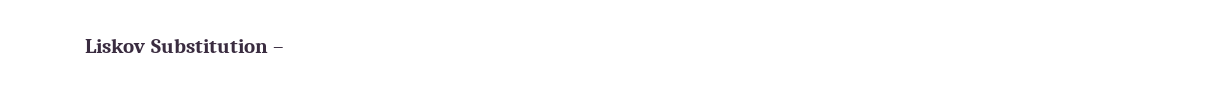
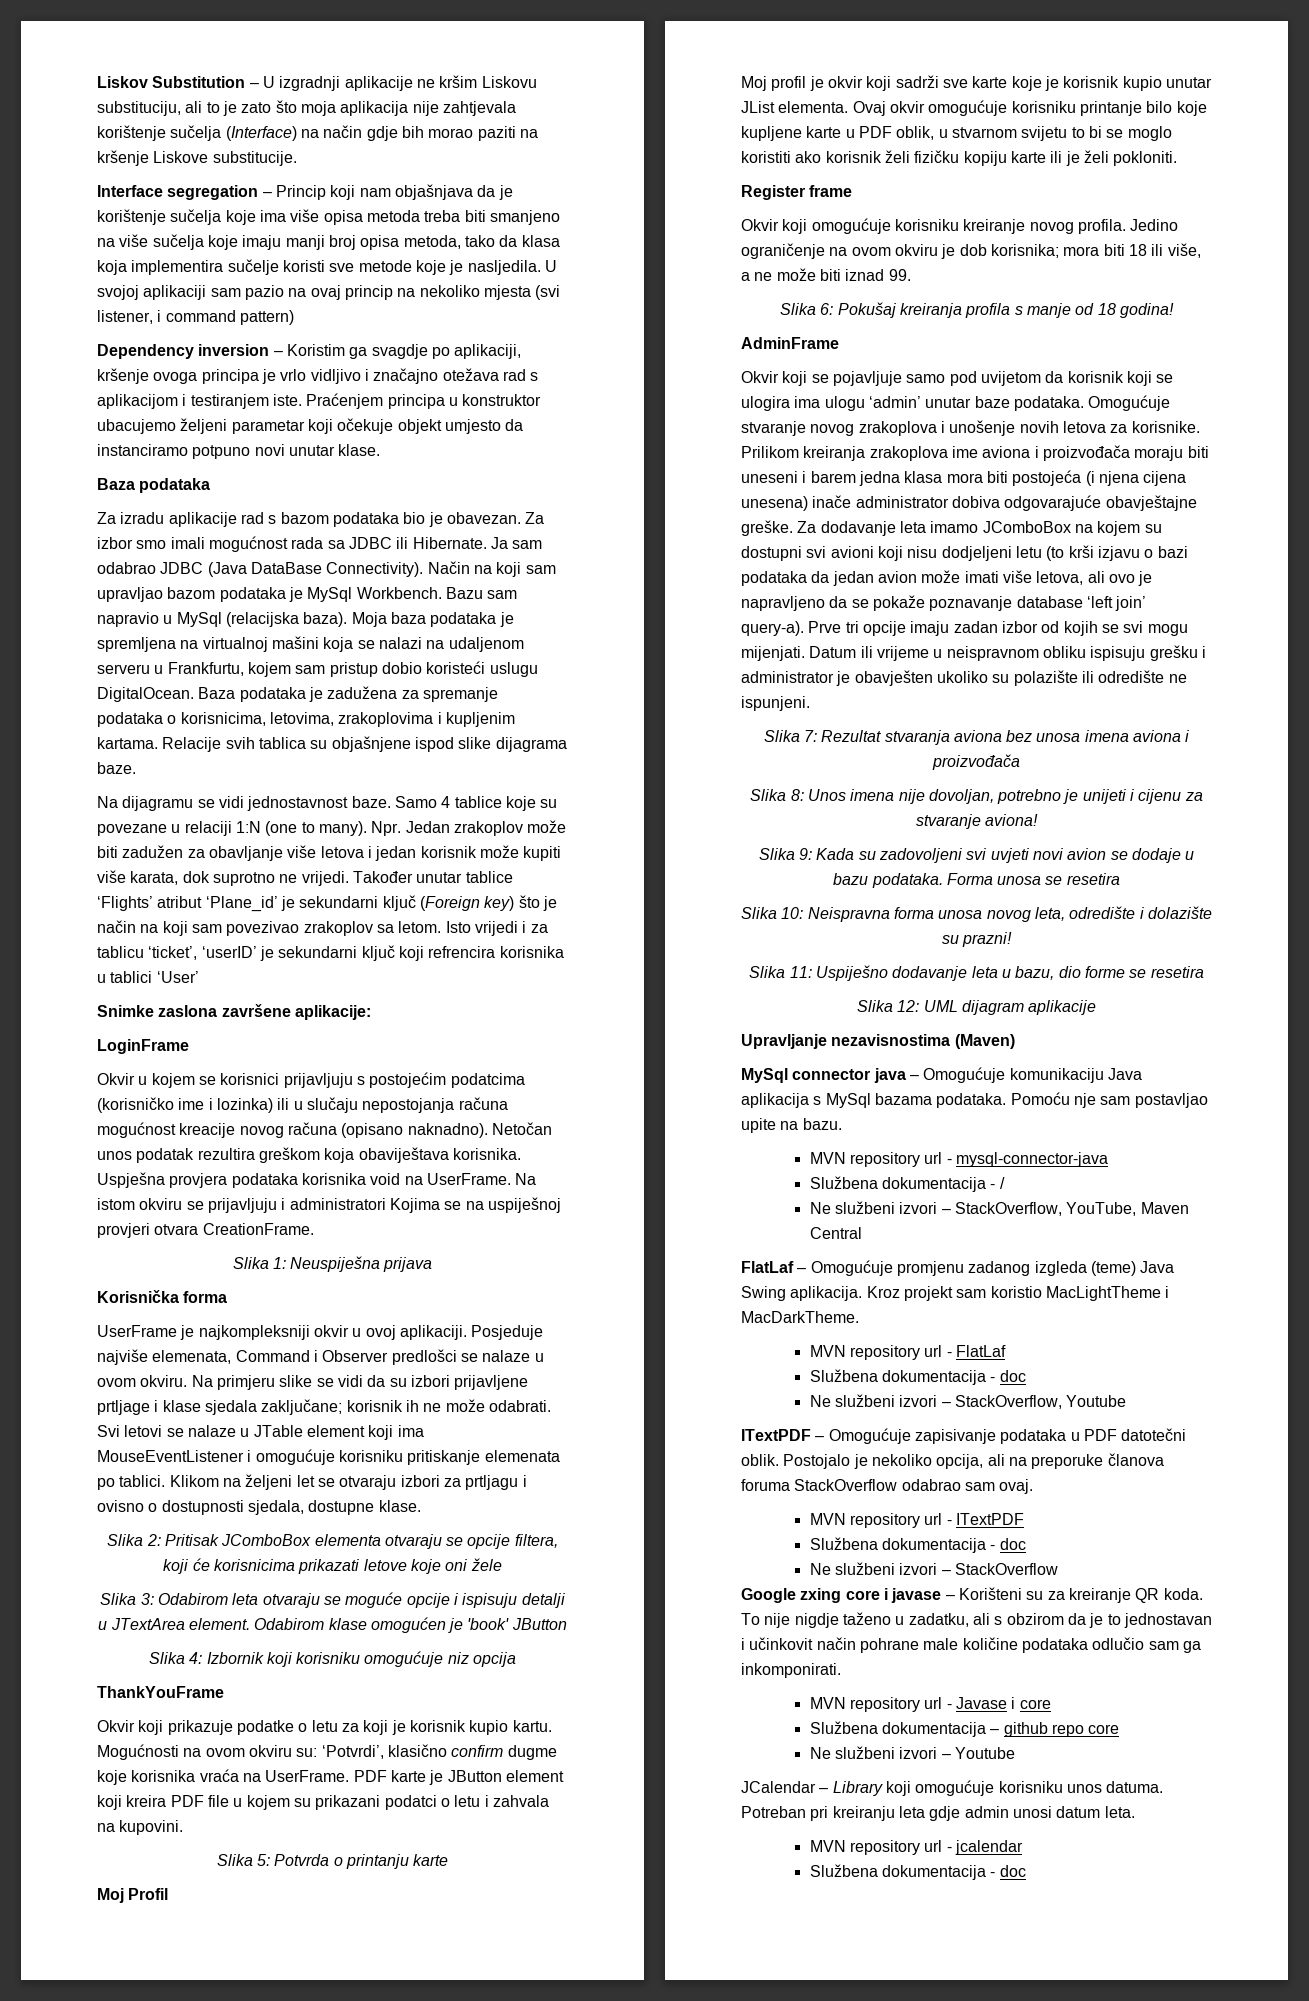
(285, 50) none -> [262,75,537,91] [97,100,516,116] [97,125,538,141] [97,150,297,166] [97,184,513,200] [97,209,560,225] [97,234,560,250] [97,259,557,275] [97,285,561,300] [97,310,294,325] [97,344,522,359] [97,368,539,384] [97,393,542,409] [97,418,524,434] [97,444,381,459] [97,478,211,493] [97,512,545,527] [97,536,543,552] [97,561,556,577] [97,587,518,602] [97,612,514,627] [97,636,524,652] [97,661,538,677] [97,686,498,702] [97,712,515,727] [97,736,567,752] [97,762,136,774] [97,796,558,811] [97,820,567,836] [97,845,562,861] [97,870,513,886] [97,895,557,912] [97,920,548,936] [97,945,564,961] [97,971,199,983] [97,1004,371,1020] [97,1039,189,1054] [97,1072,525,1088] [97,1097,508,1113] [97,1122,552,1138] [97,1147,521,1163] [97,1172,537,1188] [97,1197,561,1213] [97,1223,314,1238] [232,1256,433,1272] [97,1290,228,1303] [97,1325,544,1340] [97,1349,544,1365] [97,1375,529,1390] [97,1399,551,1415] [97,1425,424,1440] [97,1449,560,1465] [97,1474,527,1490] [97,1500,421,1515] [107,1534,558,1549] [163,1558,502,1574] [100,1592,565,1608] [98,1617,567,1633] [148,1651,517,1667] [97,1686,224,1698] [97,1720,552,1735] [97,1744,557,1760] [97,1769,564,1785] [97,1795,549,1810] [97,1820,184,1835] [216,1854,449,1869] [97,1888,169,1903] [741,75,1212,91] [741,100,1207,116] [741,126,1172,141] [741,150,1178,166] [741,185,853,200] [741,218,1179,234] [741,243,1201,259] [741,268,911,281] [780,302,1174,318] [741,337,839,349] [741,371,1174,386] [741,395,1171,411] [741,420,1200,436] [741,445,1209,461] [741,470,1187,486] [741,495,1197,511] [741,520,1162,536] [741,545,1188,561] [741,570,1153,586] [741,595,1147,611] [741,621,1188,636] [741,645,1206,661] [741,670,1187,686] [741,696,810,711] [763,730,1190,745] [932,754,1020,770] [750,789,1203,804] [915,814,1039,829] [758,848,1195,863] [833,873,1120,888] [741,906,1212,922] [941,932,1013,947] [749,965,1204,981] [856,1000,1097,1015] [741,1034,1015,1049] [741,1067,1142,1083] [741,1092,1208,1108] [741,1118,842,1133] [809,1152,1108,1167] [809,1176,1005,1192] [809,1201,1189,1216] [809,1227,862,1239] [741,1260,1175,1276] [741,1286,1170,1301] [741,1311,859,1323] [809,1345,1006,1360] [809,1369,1026,1385] [809,1394,1127,1409] [741,1428,1187,1444] [741,1453,1164,1469] [741,1479,1034,1494] [809,1513,1024,1528] [809,1537,1026,1553] [809,1562,1058,1575] [741,1587,1203,1603] [741,1612,1212,1628] [741,1637,1201,1653] [741,1663,841,1678] [809,1697,1051,1712] [809,1721,1120,1737] [809,1746,1015,1759] [741,1780,1164,1796] [741,1806,1135,1821] [809,1840,1023,1855] [809,1864,1026,1880] U izgradnji aplikacije ne kršim Liskovu substituciju, ali to je zato što moja aplikacija nije zahtjevala korištenje sučelja (Interface) na način gdje bih morao paziti na kršenje Liskove substitucije. // Interface segregation – Princip koji nam objašnjava da je korištenje sučelja koje ima više opisa metoda treba biti smanjeno na više sučelja koje imaju manji broj opisa metoda, tako da klasa koja implementira sučelje koristi sve metode koje je nasljedila. U svojoj aplikaciji sam pazio na ovaj princip na nekoliko mjesta (svi listener, i command pattern) // Dependency inversion – Koristim ga svagdje po aplikaciji, kršenje ovoga principa je vrlo vidljivo i značajno otežava rad s aplikacijom i testiranjem iste. Praćenjem principa u konstruktor ubacujemo željeni parametar koji očekuje objekt umjesto da instanciramo potpuno novi unutar klase. // Baza podataka // Za izradu aplikacije rad s bazom podataka bio je obavezan. Za izbor smo imali mogućnost rada sa JDBC ili Hibernate. Ja sam odabrao JDBC (Java DataBase Connectivity). Način na koji sam upravljao bazom podataka je MySql Workbench. Bazu sam napravio u MySql (relacijska baza). Moja baza podataka je spremljena na virtualnoj mašini koja se nalazi na udaljenom serveru u Frankfurtu, kojem sam pristup dobio koristeći uslugu DigitalOcean. Baza podataka je zadužena za spremanje podataka o korisnicima, letovima, zrakoplovima i kupljenim kartama. Relacije svih tablica su objašnjene ispod slike dijagrama baze. // Na dijagramu se vidi jednostavnost baze. Samo 4 tablice koje su povezane u relaciji 1:N (one to many). Npr. Jedan zrakoplov može biti zadužen za obavljanje više letova i jedan korisnik može kupiti više karata, dok suprotno ne vrijedi. Također unutar tablice ‘Flights’ atribut ‘Plane_id’ je sekundarni ključ (Foreign key) što je način na koji sam povezivao zrakoplov sa letom. Isto vrijedi i za tablicu ‘ticket’, ‘userID’ je sekundarni ključ koji refrencira korisnika u tablici ‘User’ // Snimke zaslona završene aplikacije: // LoginFrame // Okvir u kojem se korisnici prijavljuju s postojećim podatcima (korisničko ime i lozinka) ili u slučaju nepostojanja računa mogućnost kreacije novog računa (opisano naknadno). Netočan unos podatak rezultira greškom koja obaviještava korisnika. Uspješna provjera podataka korisnika void na UserFrame. Na istom okviru se prijavljuju i administratori Kojima se na uspiješnoj provjeri otvara CreationFrame. // Slika 1: Neuspiješna prijava // Korisnička forma // UserFrame je najkompleksniji okvir u ovoj aplikaciji. Posjeduje najviše elemenata, Command i Observer predlošci se nalaze u ovom okviru. Na primjeru slike se vidi da su izbori prijavljene prtljage i klase sjedala zaključane; korisnik ih ne može odabrati. Svi letovi se nalaze u JTable element koji ima MouseEventListener i omogućuje korisniku pritiskanje elemenata po tablici. Klikom na željeni let se otvaraju izbori za prtljagu i ovisno o dostupnosti sjedala, dostupne klase. // Slika 2: Pritisak JComboBox elementa otvaraju se opcije filtera, koji će korisnicima prikazati letove koje oni žele // Slika 3: Odabirom leta otvaraju se moguće opcije i ispisuju detalji u JTextArea element. Odabirom klase omogućen je 'book' JButton // Slika 4: Izbornik koji korisniku omogućuje niz opcija // ThankYouFrame // Okvir koji prikazuje podatke o letu za koji je korisnik kupio kartu. Mogućnosti na ovom okviru su: ‘Potvrdi’, klasično confirm dugme koje korisnika vraća na UserFrame. PDF karte je JButton element koji kreira PDF file u kojem su prikazani podatci o letu i zahvala na kupovini. // Slika 5: Potvrda o printanju karte // Moj Profil // Moj profil je okvir koji sadrži sve karte koje je korisnik kupio unutar JList elementa. Ovaj okvir omogućuje korisniku printanje bilo koje kupljene karte u PDF oblik, u stvarnom svijetu to bi se moglo koristiti ako korisnik želi fizičku kopiju karte ili je želi pokloniti. // Register frame // Okvir koji omogućuje korisniku kreiranje novog profila. Jedino ograničenje na ovom okviru je dob korisnika; mora biti 18 ili više, a ne može biti iznad 99. // Slika 6: Pokušaj kreiranja profila s manje od 18 godina! // AdminFrame // Okvir koji se pojavljuje samo pod uvijetom da korisnik koji se ulogira ima ulogu ‘admin’ unutar baze podataka. Omogućuje stvaranje novog zrakoplova i unošenje novih letova za korisnike. Prilikom kreiranja zrakoplova ime aviona i proizvođača moraju biti uneseni i barem jedna klasa mora biti postojeća (i njena cijena unesena) inače administrator dobiva odgovarajuće obavještajne greške. Za dodavanje leta imamo JComboBox na kojem su dostupni svi avioni koji nisu dodjeljeni letu (to krši izjavu o bazi podataka da jedan avion može imati više letova, ali ovo je napravljeno da se pokaže poznavanje database ‘left join’ query-a). Prve tri opcije imaju zadan izbor od kojih se svi mogu mijenjati. Datum ili vrijeme u neispravnom obliku ispisuju grešku i administrator je obavješten ukoliko su polazište ili odredište ne ispunjeni. // Slika 7: Rezultat stvaranja aviona bez unosa imena aviona i proizvođača // Slika 8: Unos imena nije dovoljan, potrebno je unijeti i cijenu za stvaranje aviona! // Slika 9: Kada su zadovoljeni svi uvjeti novi avion se dodaje u bazu podataka. Forma unosa se resetira // Slika 10: Neispravna forma unosa novog leta, odredište i dolazište su prazni! // Slika 11: Uspiješno dodavanje leta u bazu, dio forme se resetira // Slika 12: UML dijagram aplikacije // Upravljanje nezavisnostima (Maven) // MySql connector java – Omogućuje komunikaciju Java aplikacija s MySql bazama podataka. Pomoću nje sam postavljao upite na bazu. // MVN repository url - mysql-connector-java // Službena dokumentacija - / // Ne službeni izvori – StackOverflow, YouTube, Maven Central // FlatLaf – Omogućuje promjenu zadanog izgleda (teme) Java Swing aplikacija. Kroz projekt sam koristio MacLightTheme i MacDarkTheme. // MVN repository url - FlatLaf // Službena dokumentacija - doc // Ne službeni izvori – StackOverflow, Youtube // ITextPDF – Omogućuje zapisivanje podataka u PDF datotečni oblik. Postojalo je nekoliko opcija, ali na preporuke članova foruma StackOverflow odabrao sam ovaj. // MVN repository url - ITextPDF // Službena dokumentacija - doc // Ne službeni izvori – StackOverflow // Google zxing core i javase – Korišteni su za kreiranje QR koda. To nije nigdje taženo u zadatku, ali s obzirom da je to jednostavan i učinkovit način pohrane male količine podataka odlučio sam ga inkomponirati. // MVN repository url - Javase i core // Službena dokumentacija – github repo core // Ne službeni izvori – Youtube // JCalendar – Library koji omogućuje korisniku unos datuma. Potreban pri kreiranju leta gdje admin unosi datum leta. // MVN repository url - jcalendar // Službena dokumentacija - doc

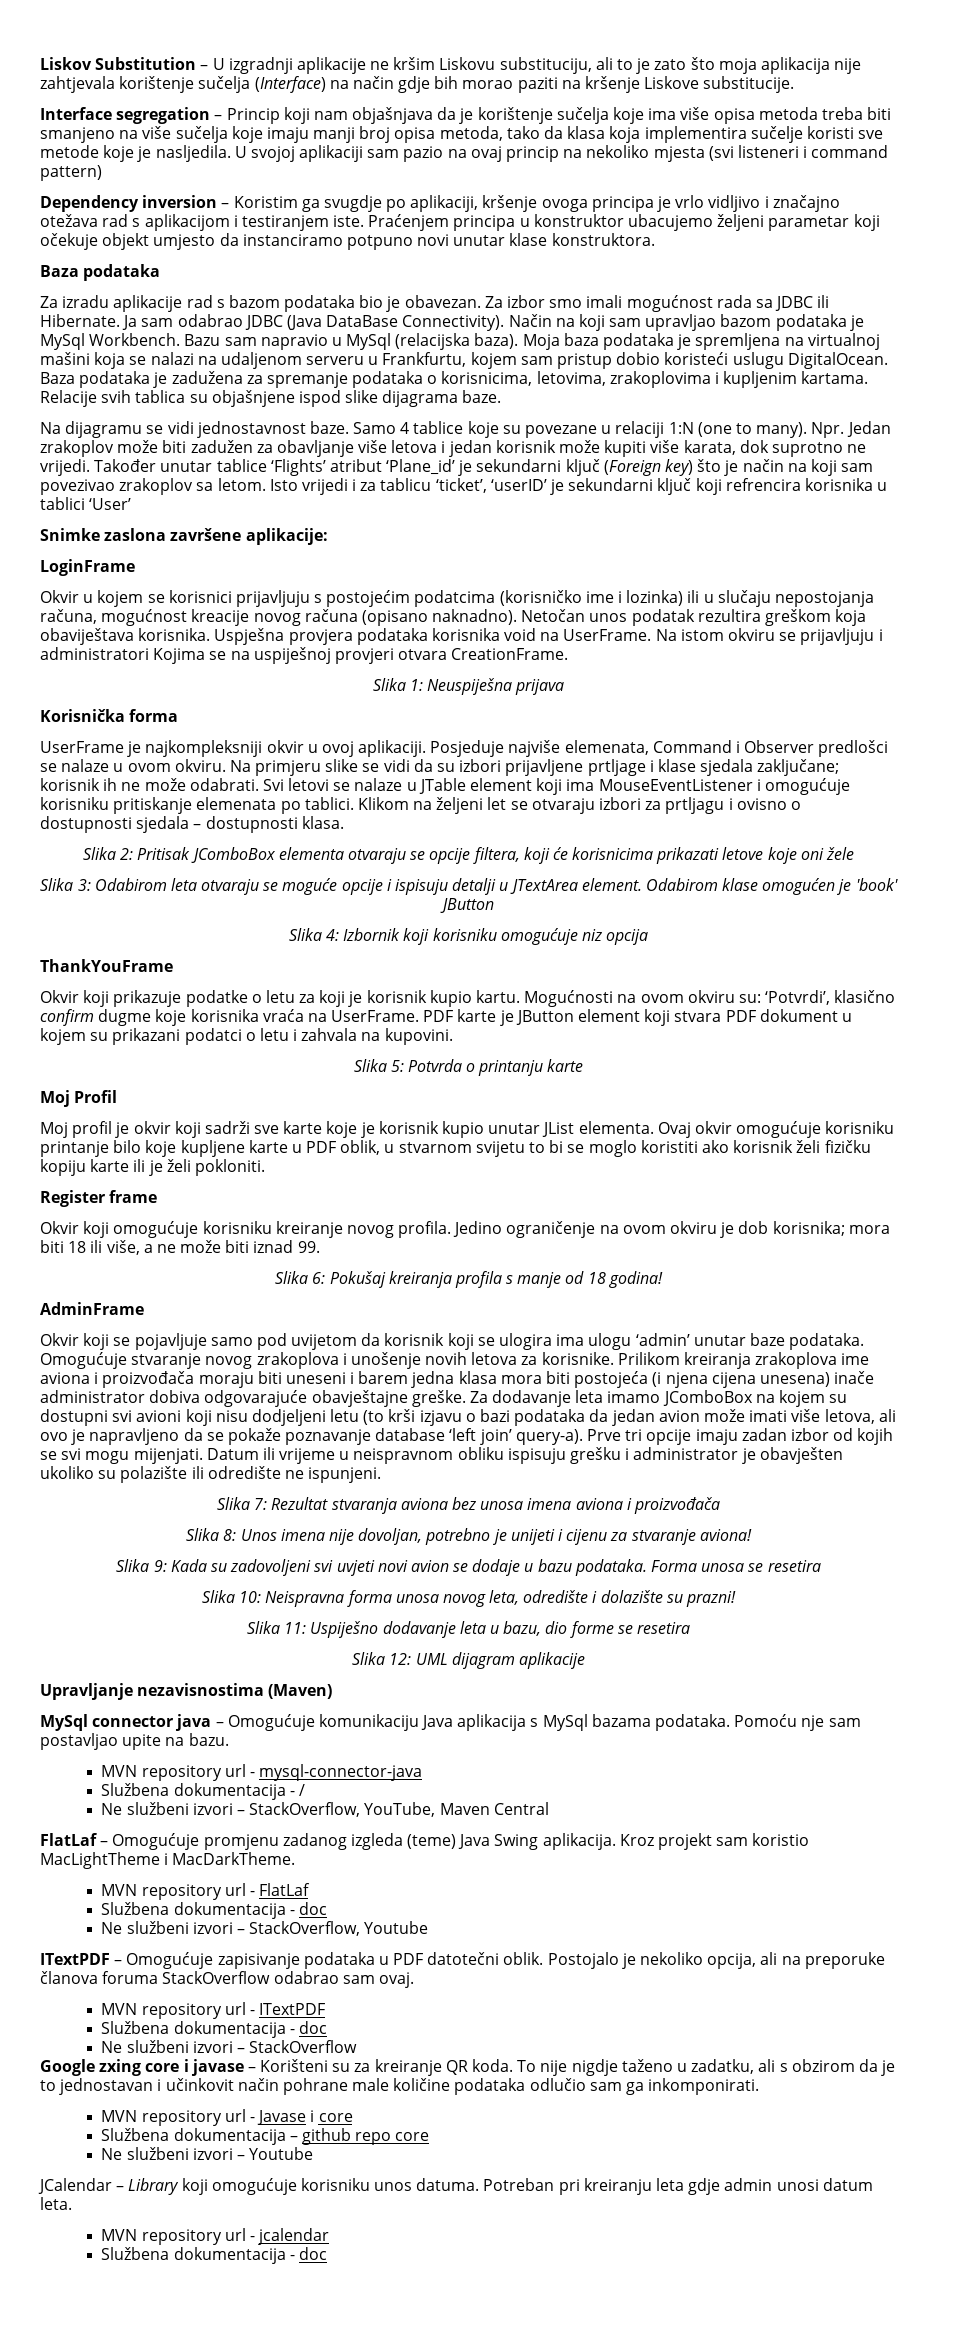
[97,310,153,324] listener, -> [737,145,799,158] listeneri
[371,344,428,359] svagdje -> [323,195,382,212] svugdje
[338,444,381,456] klase. -> [509,233,655,246] klase konstruktora.
[458,1097,508,1110] računa -> [40,609,97,624] računa,
[247,1500,421,1515] sjedala, dostupne klase. -> [136,816,344,833] sjedala – dostupnosti klasa.
[126,1795,229,1807] kreira PDF file -> [674,1009,838,1022] stvara PDF dokument

